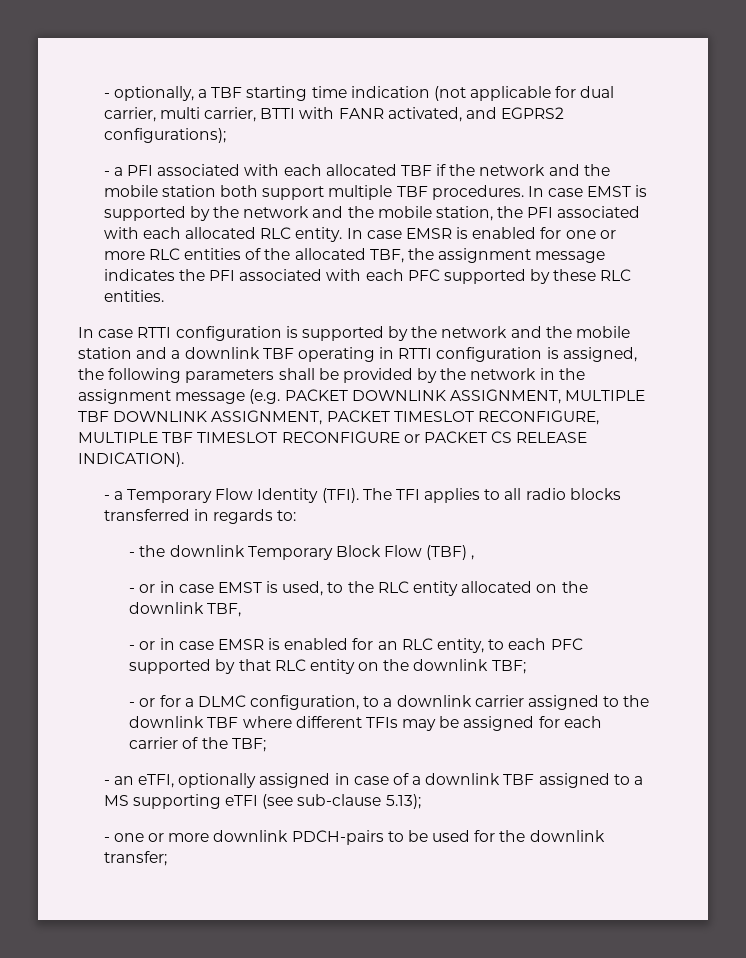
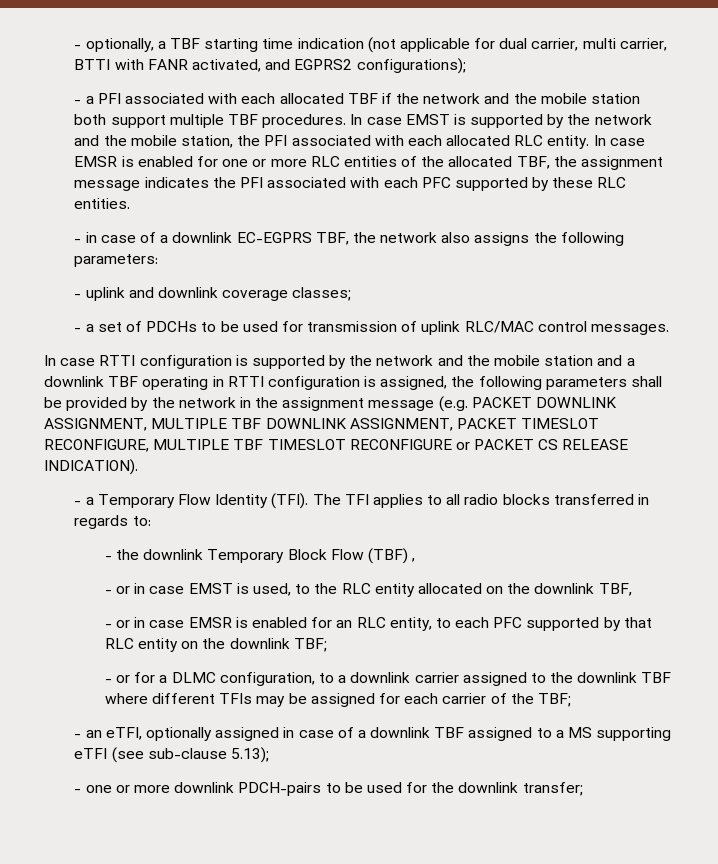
(164, 296) none -> [74,232,624,246] [74,254,159,267] [74,287,352,301] [74,321,670,335] // - in case of a downlink EC-EGPRS TBF, the network also assigns the following parameters: // - uplink and downlink coverage classes; // - a set of PDCHs to be used for transmission of uplink RLC/MAC control messages.

